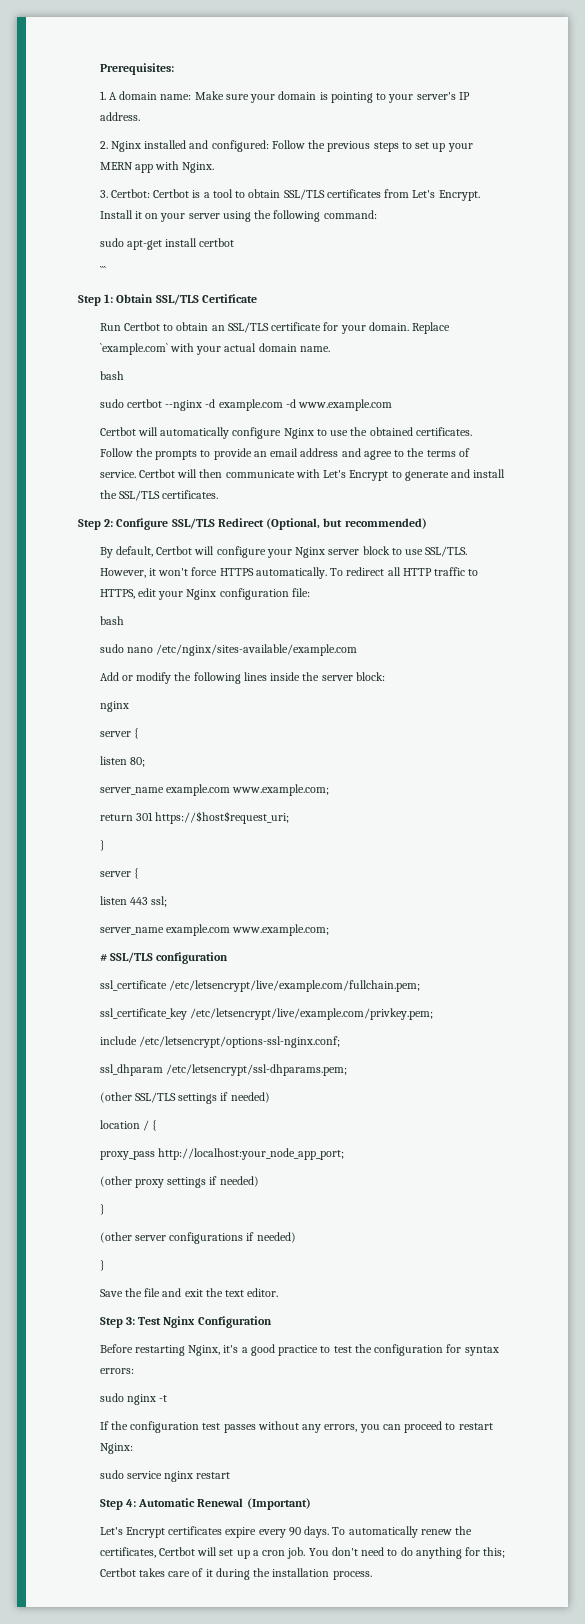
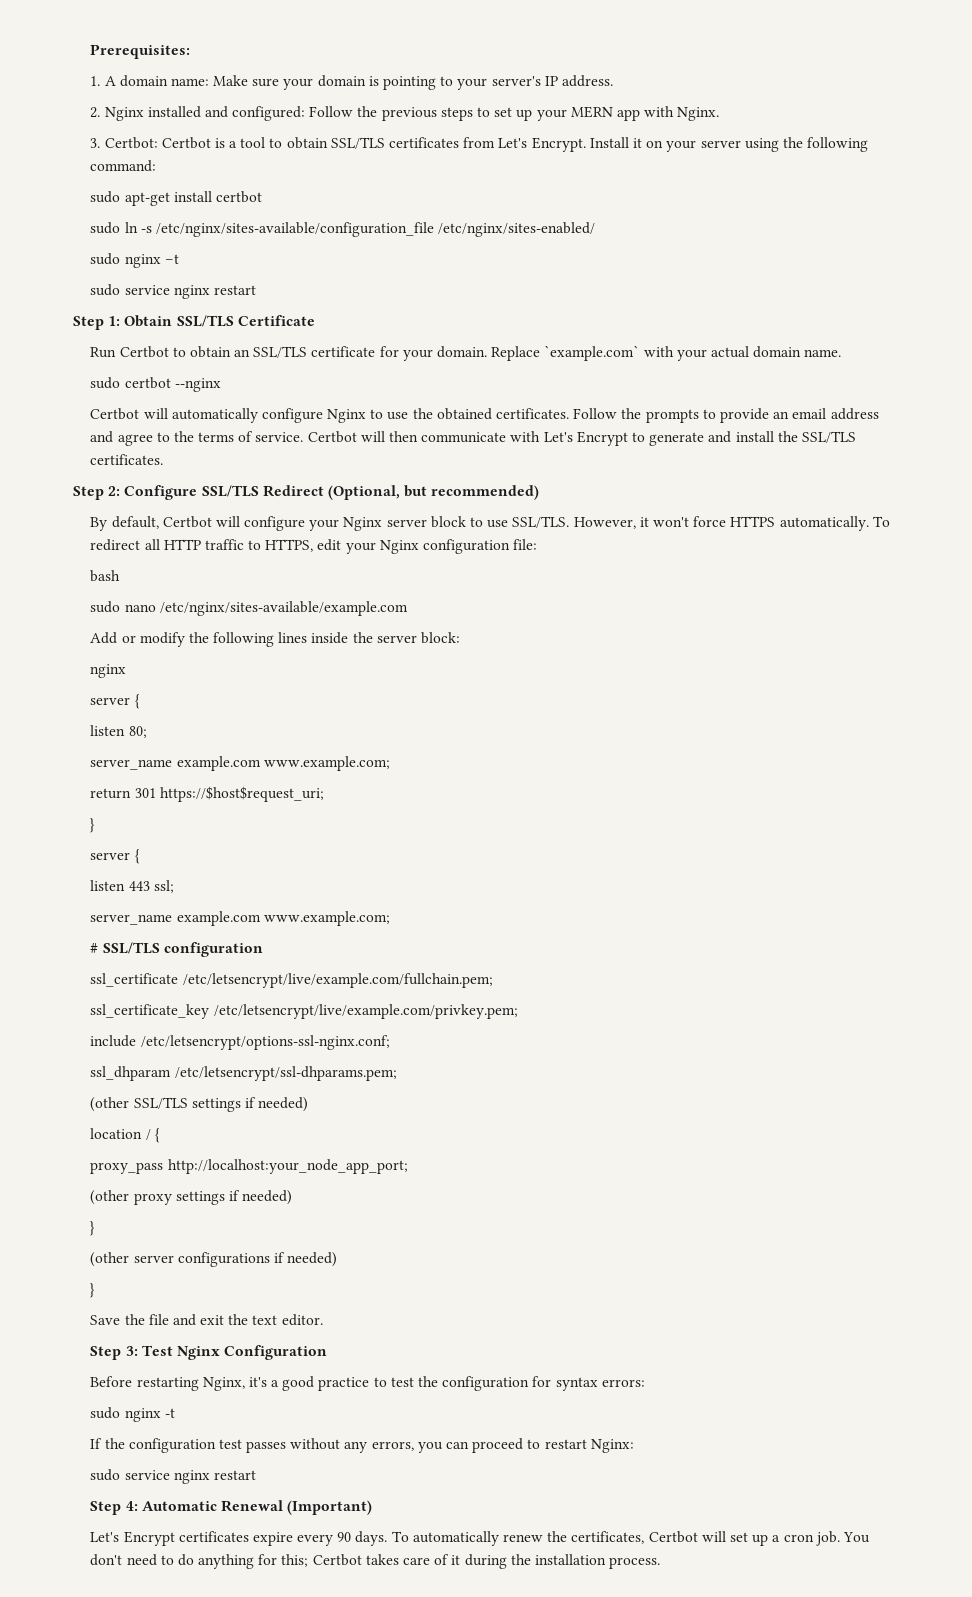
[99,266,106,275] ``` -> [90,222,596,237] [90,253,179,268] [90,284,256,299] sudo ln -s /etc/nginx/sites-available/configuration_file /etc/nginx/sites-enabled/ // sudo nginx –t // sudo service nginx restart
[99,371,124,380] // bash -> (842, 353) none
[205,399,393,411] -d example.com -d www.example.com -> (221, 385) none

